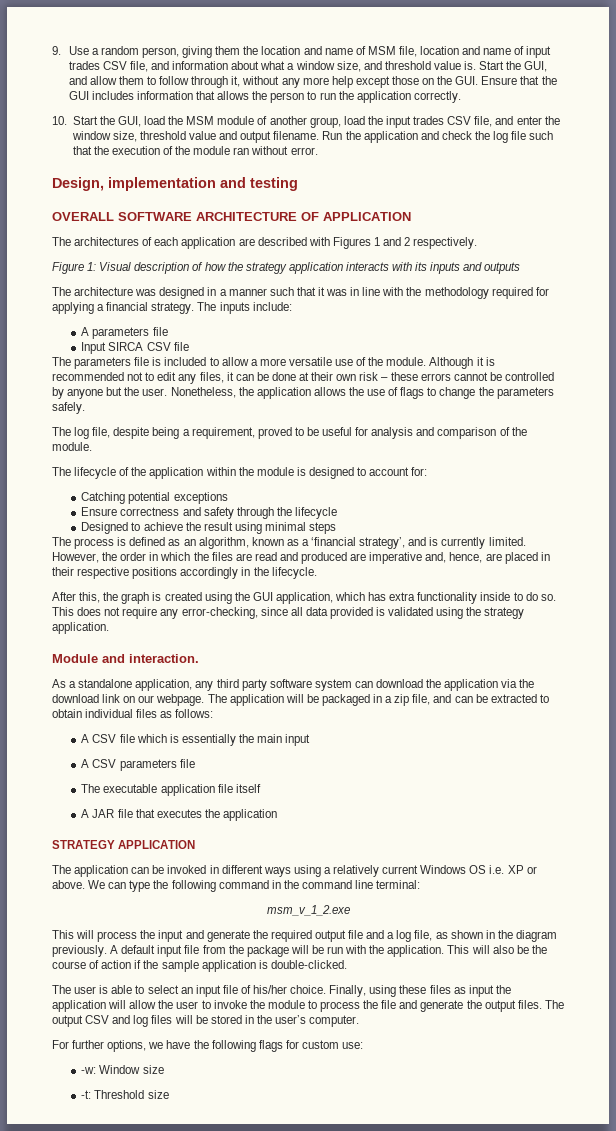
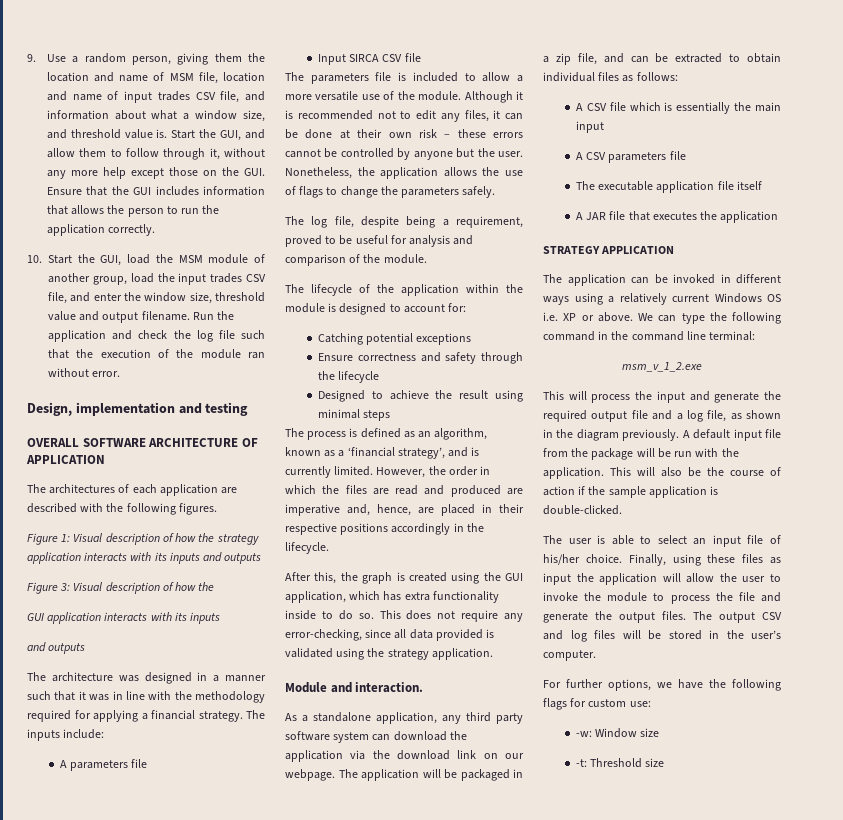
[332,237,478,249] Figures 1 and 2 respectively. -> [106,503,217,515] the following figures.
(521, 268) none -> [27,582,215,594] [27,612,221,624] [27,642,86,654] // Figure 3: Visual description of how the // GUI application interacts with its inputs // and outputs

